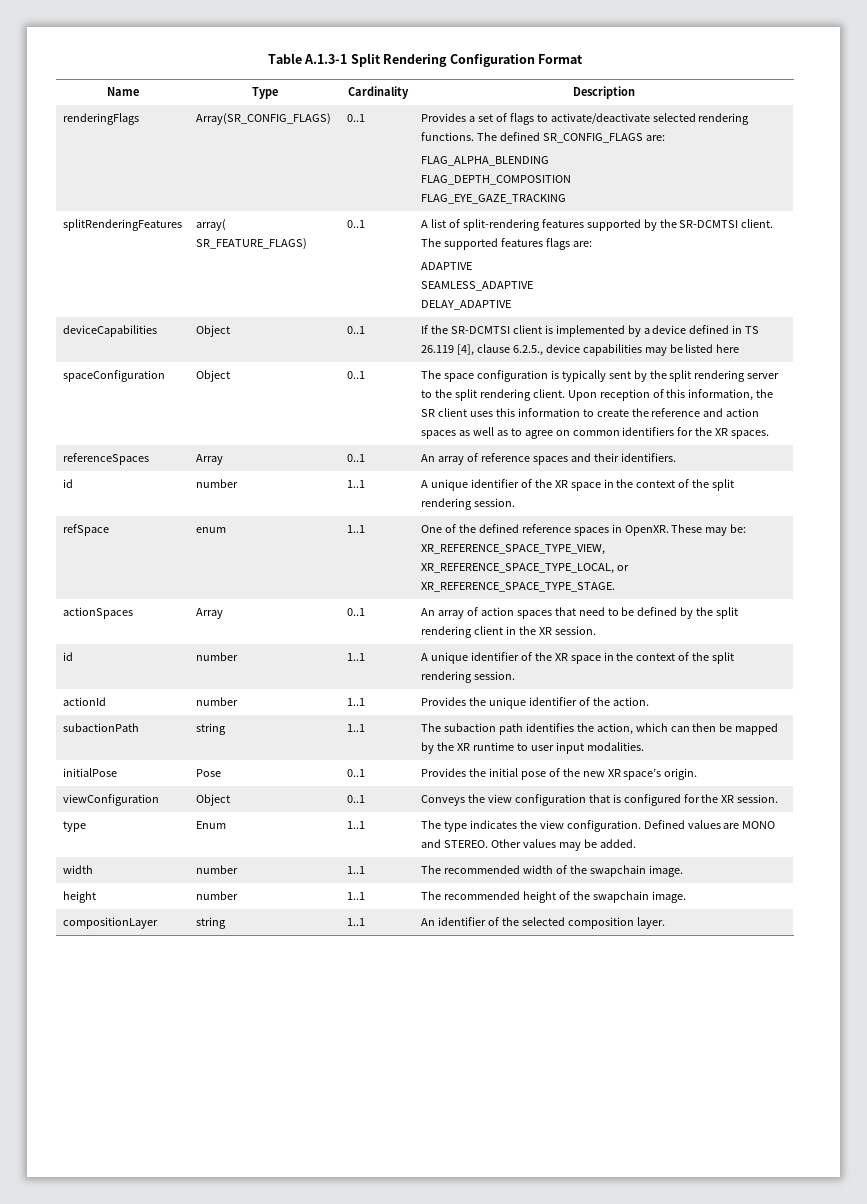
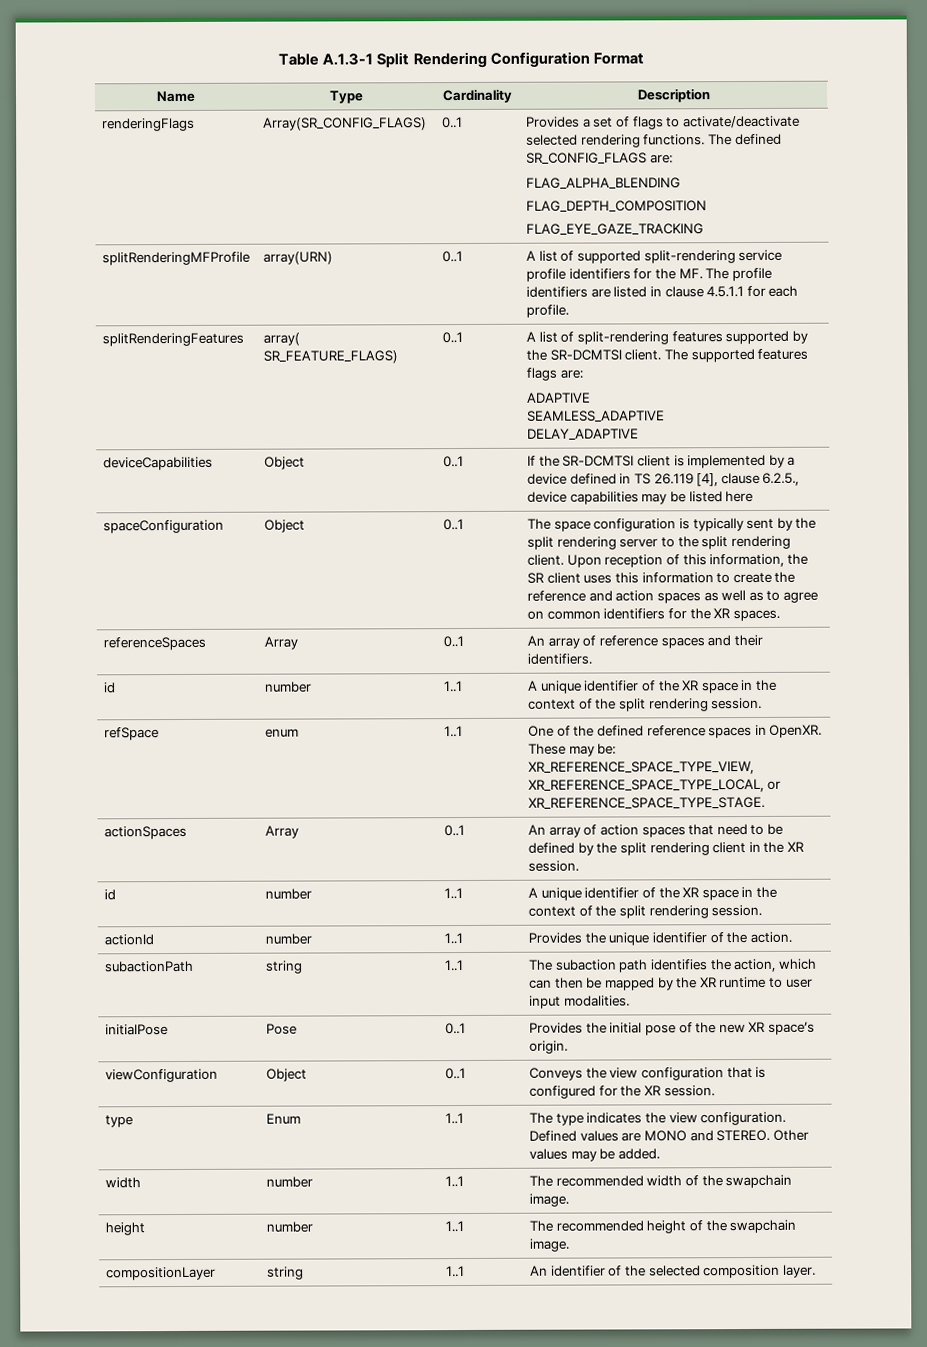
(566, 199) none -> [101,251,250,266] [262,251,333,265] [441,251,463,263] [525,249,783,264] [525,267,772,282] [525,285,799,298] [525,304,569,318] // splitRenderingMFProfile | array(URN) | 0..1 | A list of supported split-rendering service profile identifiers for the MF. The profile identifiers are listed in clause 4.5.1.1 for each profile.

